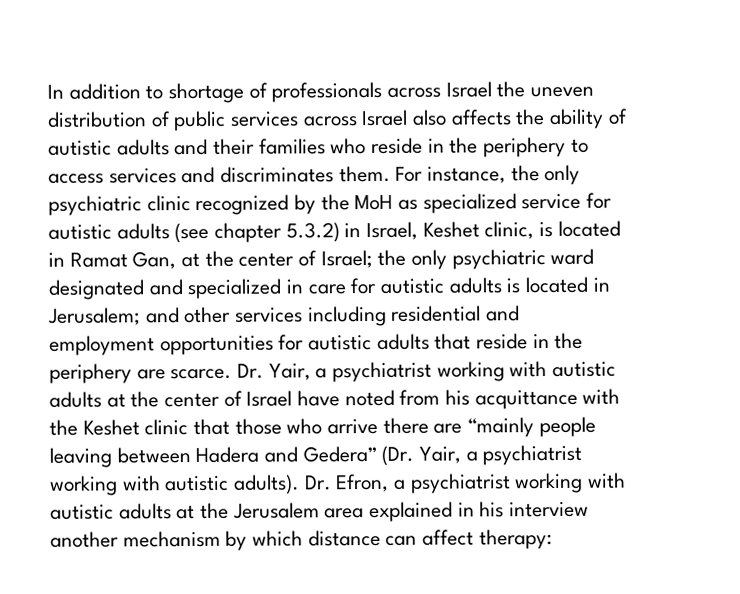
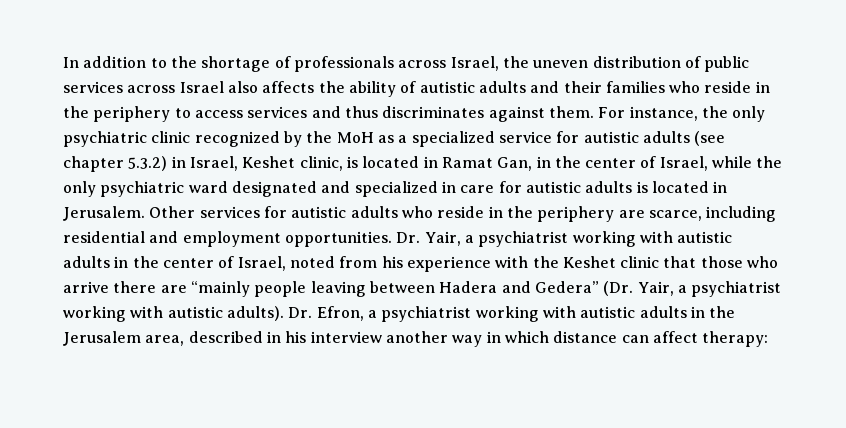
(164, 92) none -> [170,56,197,68] the
[445,81,492,98] Israel -> [450,56,499,71] Israel,
[220,166,335,183] discriminates -> [344,106,545,122] thus discriminates against
(419, 204) none -> [398,135,408,143] a
[181,249,373,269] at the center of Israel; -> [536,156,753,171] in the center of Israel, while
[48,305,521,327] [49,333,472,356] Jerusalem; and other services including residential and employment opportunities for autistic adults that -> [63,206,433,221] Jerusalem. Other services for autistic adults who
[170,368,233,380] scarce. -> [648,206,777,222] [63,231,392,247] scarce, including residential and employment opportunities.
[106,390,341,408] at the center of Israel have -> [114,256,286,271] in the center of Israel,
[474,389,578,410] acquittance -> [406,256,491,272] experience
[176,504,196,520] at -> [690,306,705,318] in
[324,501,454,523] area explained -> [145,331,263,346] area, described
[122,530,248,551] mechanism by -> [452,331,501,347] way in

